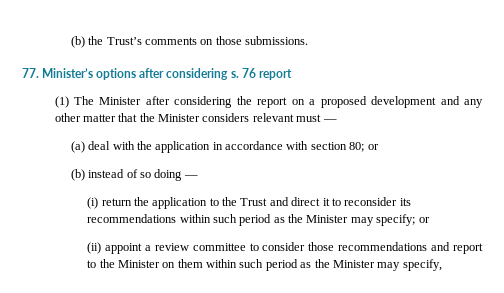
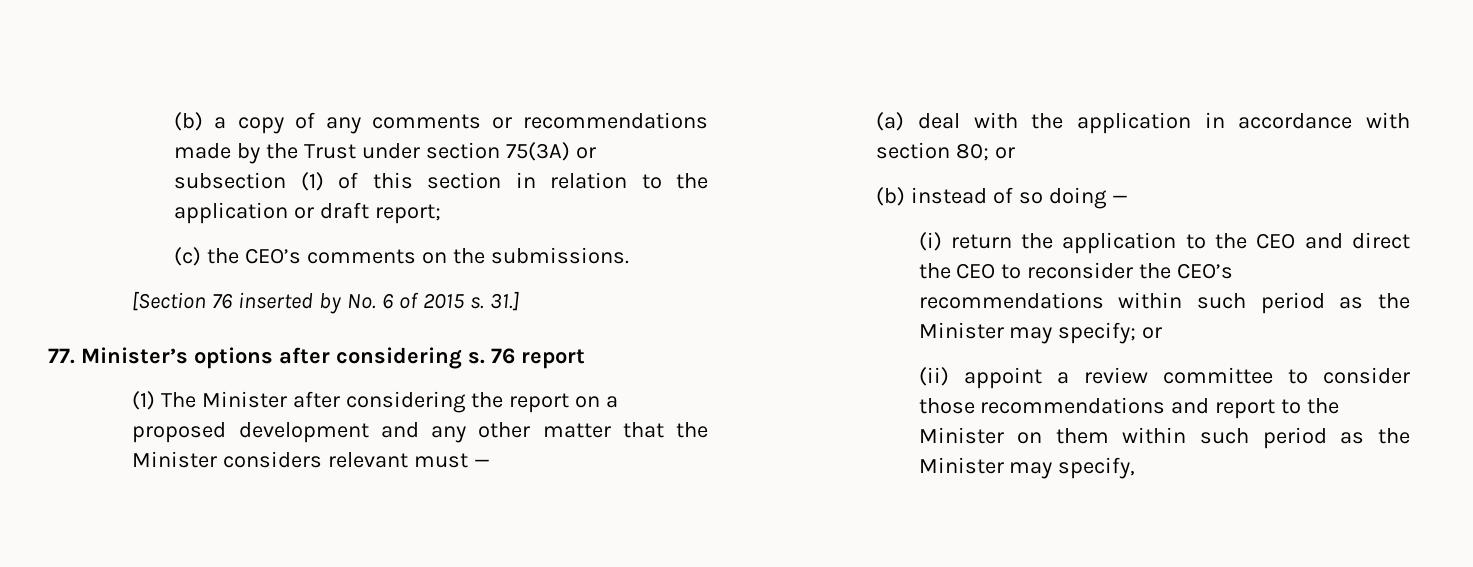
[70,36,142,48] (b) the Trust’s -> [174,112,708,134] [174,142,596,164] [174,172,709,191] [174,202,442,224] [174,247,302,266] (b) a copy of any comments or recommendations made by the Trust under section 75(3A) or subsection (1) of this section in relation to the application or draft report; // (c) the CEO’s
[215,36,242,45] those -> [453,248,486,264] the
(309, 40) none -> [132,291,519,314] // [Section 76 inserted by No. 6 of 2015 s. 31.]
[240,198,268,206] Trust -> [1256,233,1296,249] CEO
[322,197,411,206] it to reconsider its -> [918,262,1234,279] the CEO to reconsider the CEO’s

